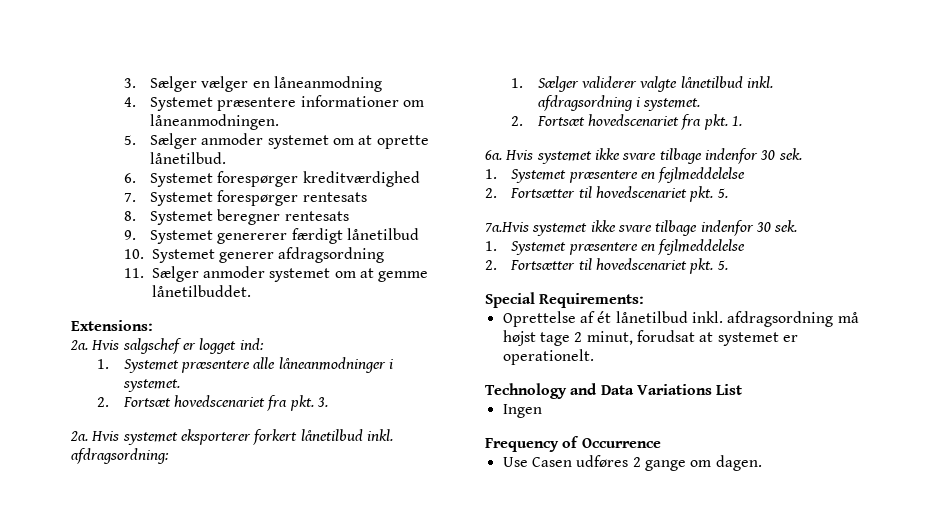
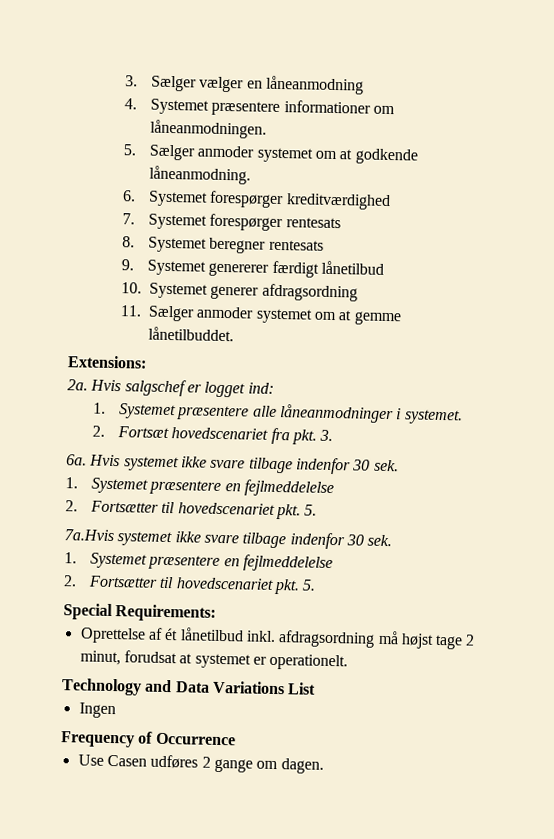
[376,135,429,149] [150,152,227,164] oprette lånetilbud. -> [354,148,418,165] [149,165,252,185] godkende låneanmodning.
[70,429,393,445] [71,448,169,464] [511,76,774,92] [537,95,701,111] [511,114,743,130] // 2a. Hvis systemet eksporterer forkert lånetilbud inkl. afdragsordning: // 1. Sælger validerer valgte lånetilbud inkl. afdragsordning i systemet. // 2. Fortsæt hovedscenariet fra pkt. 1. -> (334, 435) none

